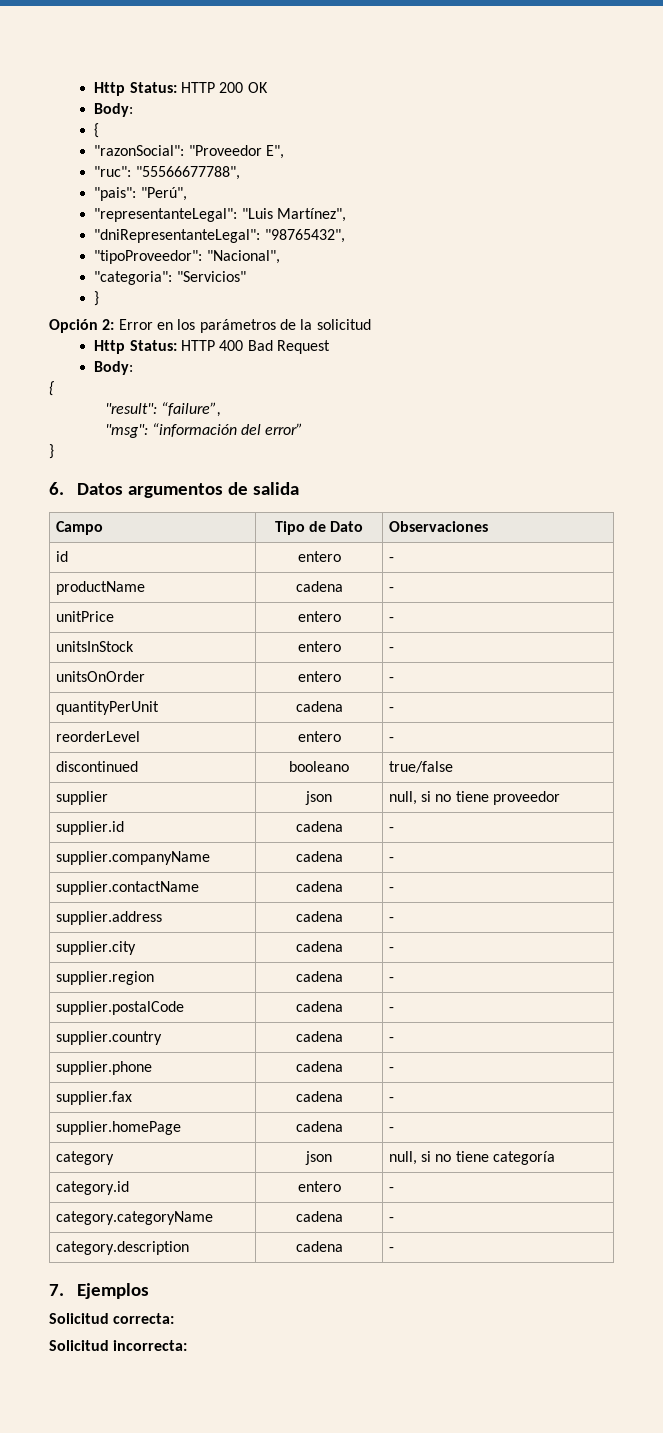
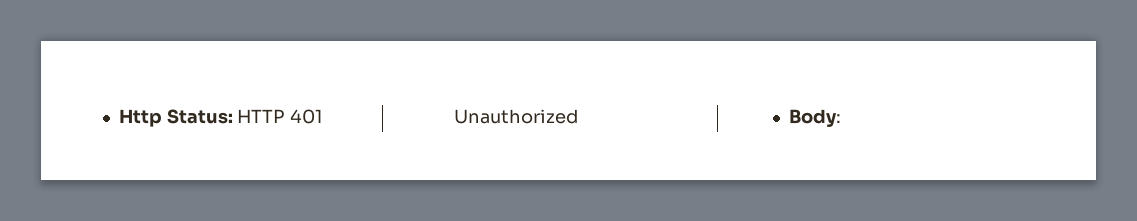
[94,82,268,96] [94,103,134,117] [94,123,100,138] [94,145,284,159] [94,166,240,180] [94,187,187,201] [94,208,346,222] [94,229,345,243] [94,250,280,264] [94,271,246,285] [94,291,100,306] [49,319,371,333] [94,340,330,354] [94,361,134,375] [49,381,54,396] [104,402,221,417] [104,423,304,438] [49,444,54,459] [49,482,299,498] [55,521,103,535] [274,521,364,535] [388,521,488,532] [55,551,68,562] [297,551,341,562] [388,557,394,562] [55,581,145,595] [295,581,343,592] [388,587,394,592] [55,611,114,622] [297,611,341,622] [388,617,394,622] [55,641,134,652] [297,641,341,652] [388,647,394,652] [55,671,145,682] [297,671,341,682] [388,677,394,682] [55,701,159,715] [295,701,343,712] [388,707,394,712] [55,731,140,742] [297,731,341,742] [388,737,394,742] [55,761,138,772] [289,761,349,772] [388,761,453,773] [55,791,108,805] [305,791,332,805] [388,791,560,805] [55,821,124,835] [295,821,343,832] [388,827,394,832] [55,851,210,865] [295,851,343,862] [388,857,394,862] [55,881,199,895] [295,881,343,892] [388,887,394,892] [55,911,162,925] [295,911,343,922] [388,917,394,922] [55,941,136,955] [295,941,343,952] [388,947,394,952] [55,971,154,985] [295,971,343,982] [388,977,394,982] [55,1001,184,1015] [295,1001,343,1012] [388,1007,394,1012] [55,1031,162,1045] [295,1031,343,1042] [388,1037,394,1042] [55,1061,152,1075] [295,1061,343,1072] [388,1067,394,1072] [55,1091,132,1105] [295,1091,343,1102] [388,1097,394,1102] [55,1121,181,1135] [295,1121,343,1132] [388,1127,394,1132] [55,1151,114,1165] [305,1151,332,1165] [388,1151,555,1165] [55,1181,129,1195] [297,1181,341,1192] [388,1187,394,1192] [55,1211,213,1225] [295,1211,343,1222] [388,1217,394,1222] [55,1241,189,1255] [295,1241,343,1252] [388,1247,394,1252] [49,1283,149,1299] [49,1313,175,1324] [49,1340,188,1351] Http Status: HTTP 200 OK // Body: // { // "razonSocial": "Proveedor E", // "ruc": "55566677788", // "pais": "Perú", // "representanteLegal": "Luis Martínez", // "dniRepresentanteLegal": "98765432", // "tipoProveedor": "Nacional", // "categoria": "Servicios" // } // Opción 2: Error en los parámetros de la solicitud // Http Status: HTTP 400 Bad Request // Body: // { // "result": “failure”, // "msg": “información del error” // } // 6. Datos argumentos de salida // Campo | Tipo de Dato | Observaciones // id | entero | - // productName | cadena | - // unitPrice | entero | - // unitsInStock | entero | - // unitsOnOrder | entero | - // quantityPerUnit | cadena | - // reorderLevel | entero | - // discontinued | booleano | true/false // supplier | json | null, si no tiene proveedor // supplier.id | cadena | - // supplier.companyName | cadena | - // supplier.contactName | cadena | - // supplier.address | cadena | - // supplier.city | cadena | - // supplier.region | cadena | - // supplier.postalCode | cadena | - // supplier.country | cadena | - // supplier.phone | cadena | - // supplier.fax | cadena | - // supplier.homePage | cadena | - // category | json | null, si no tiene categoría // category.id | entero | - // category.categoryName | cadena | - // category.description | cadena | - // 7. Ejemplos // Solicitud correcta: // Solicitud incorrecta: -> [118,109,578,127] [788,109,841,127] Http Status: HTTP 401 Unauthorized // Body:

